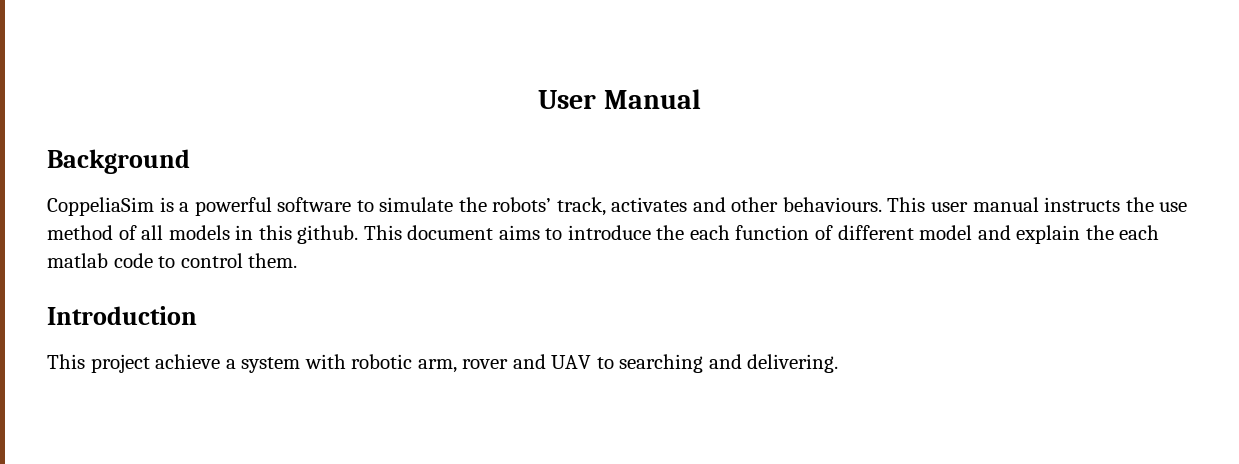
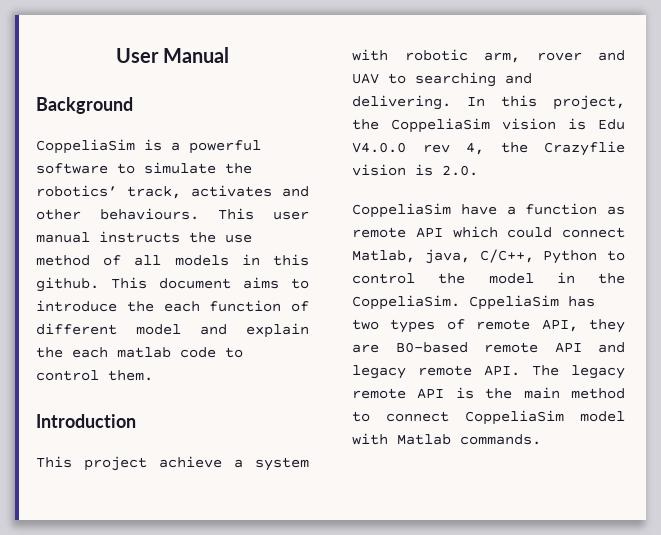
[492,197,552,212] robots’ -> [36,185,117,197] robotics’
(839, 363) none -> [467,95,625,110] [352,118,625,133] [352,141,625,156] [352,164,478,176] [352,203,625,218] [352,226,625,238] [352,249,625,264] [352,272,625,284] [352,295,595,310] [352,319,625,333] [352,342,625,353] [352,365,625,379] [352,387,625,399] [352,410,625,425] [352,433,541,445] In this project, the CoppeliaSim vision is Edu V4.0.0 rev 4, the Crazyflie vision is 2.0. // CoppeliaSim have a function as remote API which could connect Matlab, java, C/C++, Python to control the model in the CoppeliaSim. CppeliaSim has two types of remote API, they are B0-based remote API and legacy remote API. The legacy remote API is the main method to connect CoppeliaSim model with Matlab commands.

